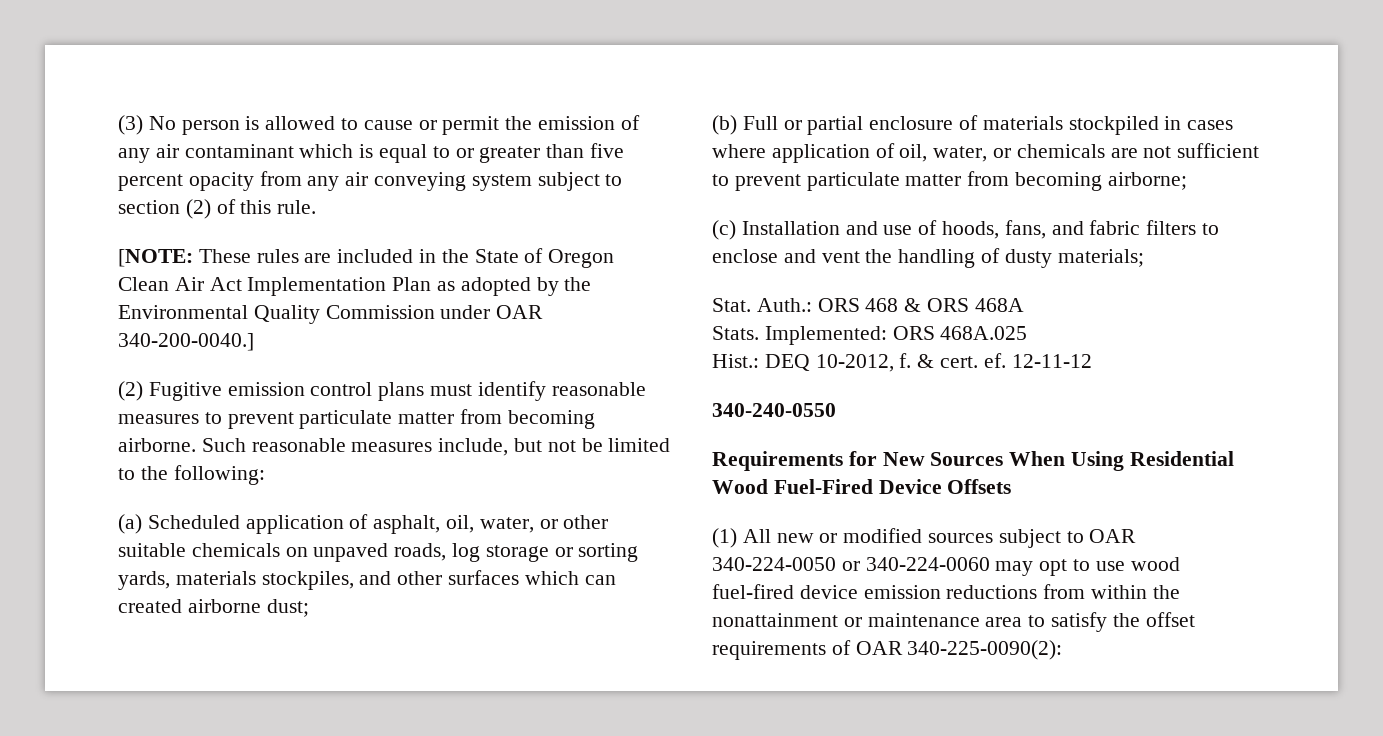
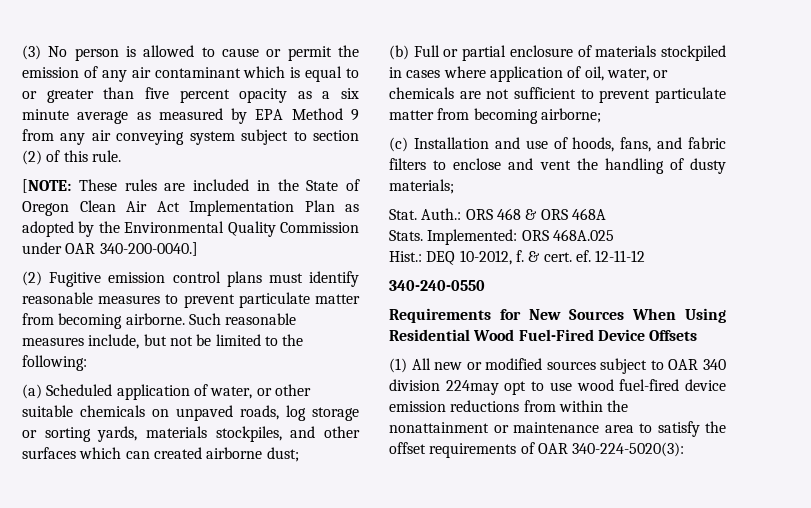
(254, 181) none -> [297,88,359,99] [22,108,359,124] as a six minute average as measured by EPA Method 9
[373,515,475,534] asphalt, oil, -> (208, 390) none
[712,557,1034,576] 340-224-0050 or 340-224-0060 may -> [703,359,726,370] [389,379,499,395] 340 division 224may
[907,640,1063,660] 340-225-0090(2): -> [572,442,685,457] 340-224-5020(3):

